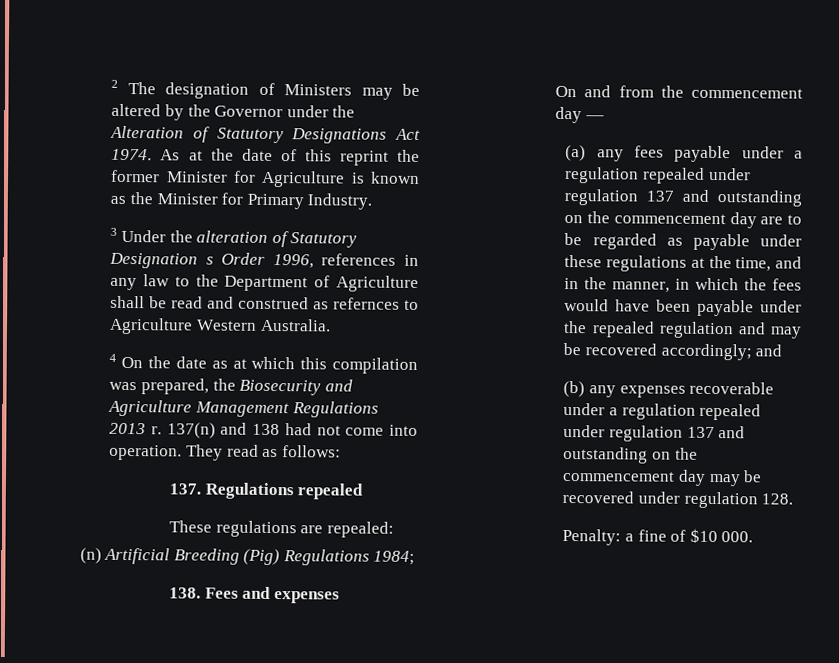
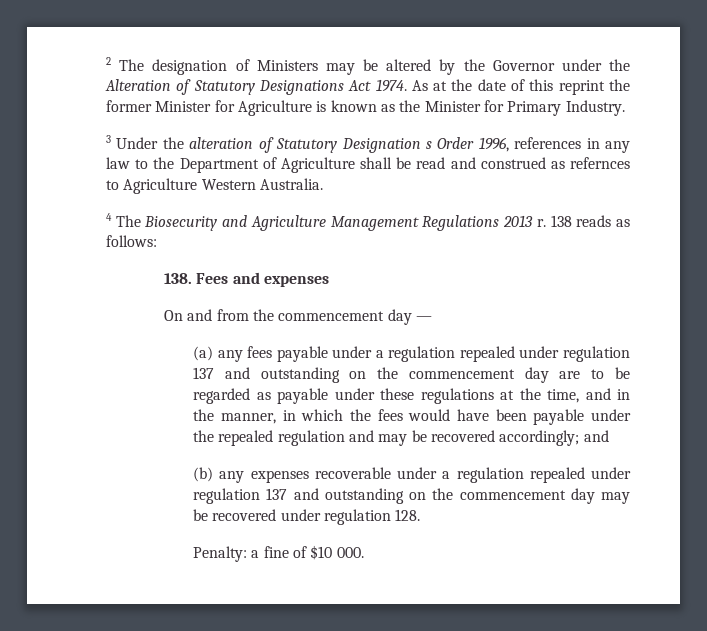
[121,356,418,374] [109,378,236,395] On the date as at which this compilation was prepared, the -> [115,215,141,227] The
[166,422,418,439] [109,444,341,461] [169,482,364,500] [169,520,394,538] [79,547,416,566] 137(n) and 138 had not come into operation. They read as follows: // 137. Regulations repealed // These regulations are repealed: // (n) Artificial Breeding (Pig) Regulations 1984; -> [550,215,631,227] [106,235,158,247] 138 reads as follows:

